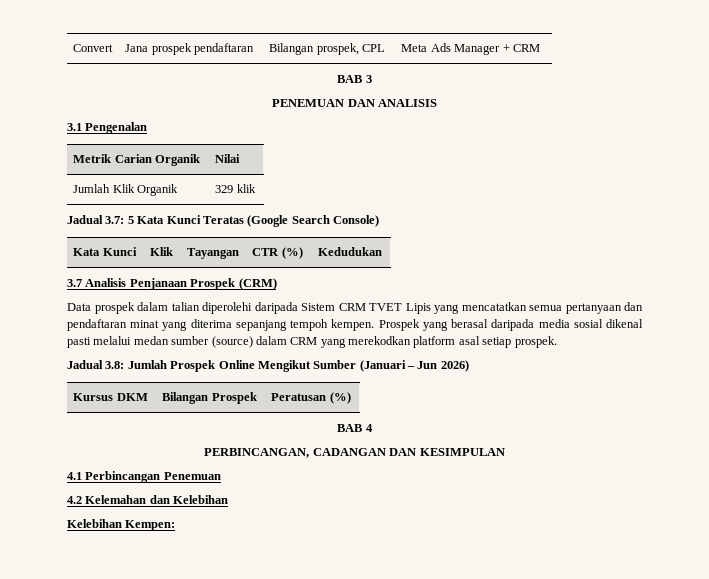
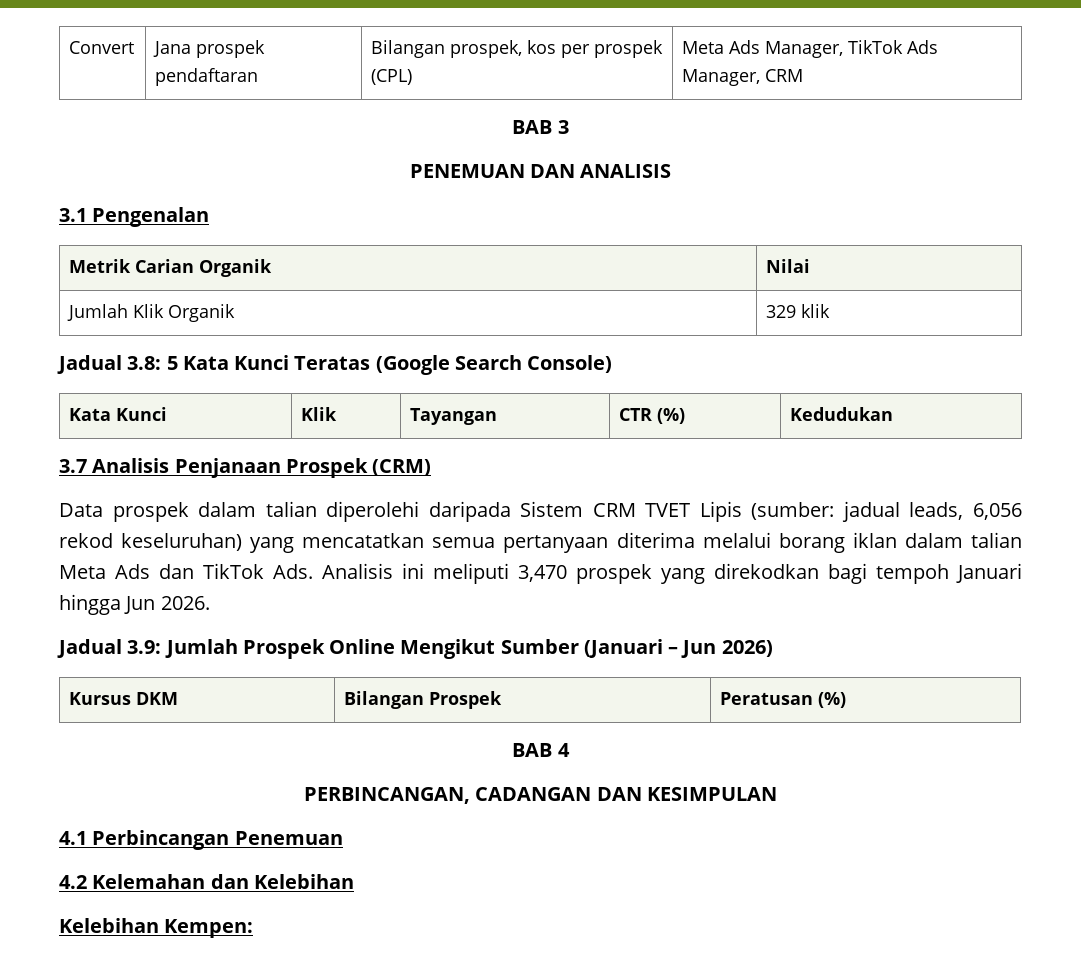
[362,44,386,52] [401,43,510,55] CPL | Meta Ads Manager + -> [527,40,664,58] [371,69,413,85] [682,40,939,58] [682,69,761,86] kos per prospek (CPL) | Meta Ads Manager, TikTok Ads Manager,
[105,216,125,224] 3.7: -> [127,356,162,370] 3.8:
[434,302,643,314] [67,319,643,331] [67,336,557,348] [67,360,125,369] yang mencatatkan semua pertanyaan dan pendaftaran minat yang diterima sepanjang tempoh kempen. Prospek yang berasal daripada media sosial dikenal pasti melalui medan sumber (source) dalam CRM yang merekodkan platform asal setiap prospek. // Jadual 3.8: -> [751,501,1023,522] [59,532,1023,553] [59,563,1022,584] [59,594,210,615] [57,639,162,658] (sumber: jadual leads, 6,056 rekod keseluruhan) yang mencatatkan semua pertanyaan diterima melalui borang iklan dalam talian Meta Ads dan TikTok Ads. Analisis ini meliputi 3,470 prospek yang direkodkan bagi tempoh Januari hingga Jun 2026. // Jadual 3.9:

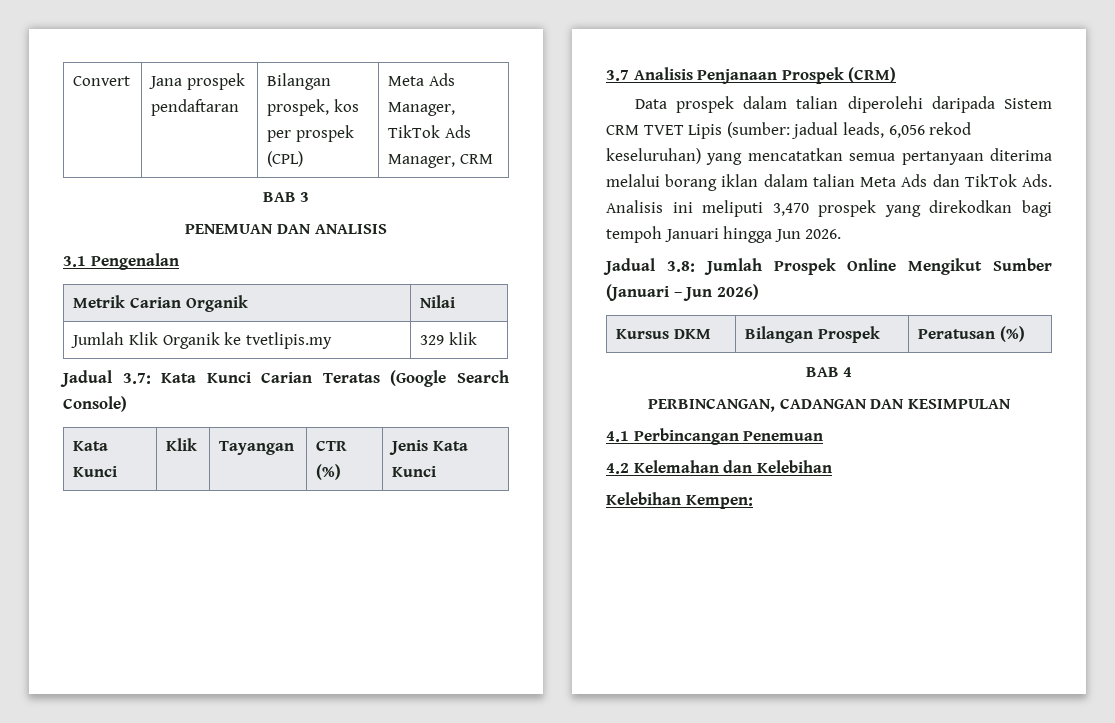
(236, 313) none -> [224,332,332,349] ke tvetlipis.my
[127,355,290,370] 3.8: 5 Kata Kunci -> [122,372,313,384] 3.7: Kata Kunci Carian
[790,407,894,421] Kedudukan -> [389,440,468,455] [392,466,437,477] Jenis Kata Kunci
[127,640,162,654] 3.9: -> [666,261,695,272] 3.8:

